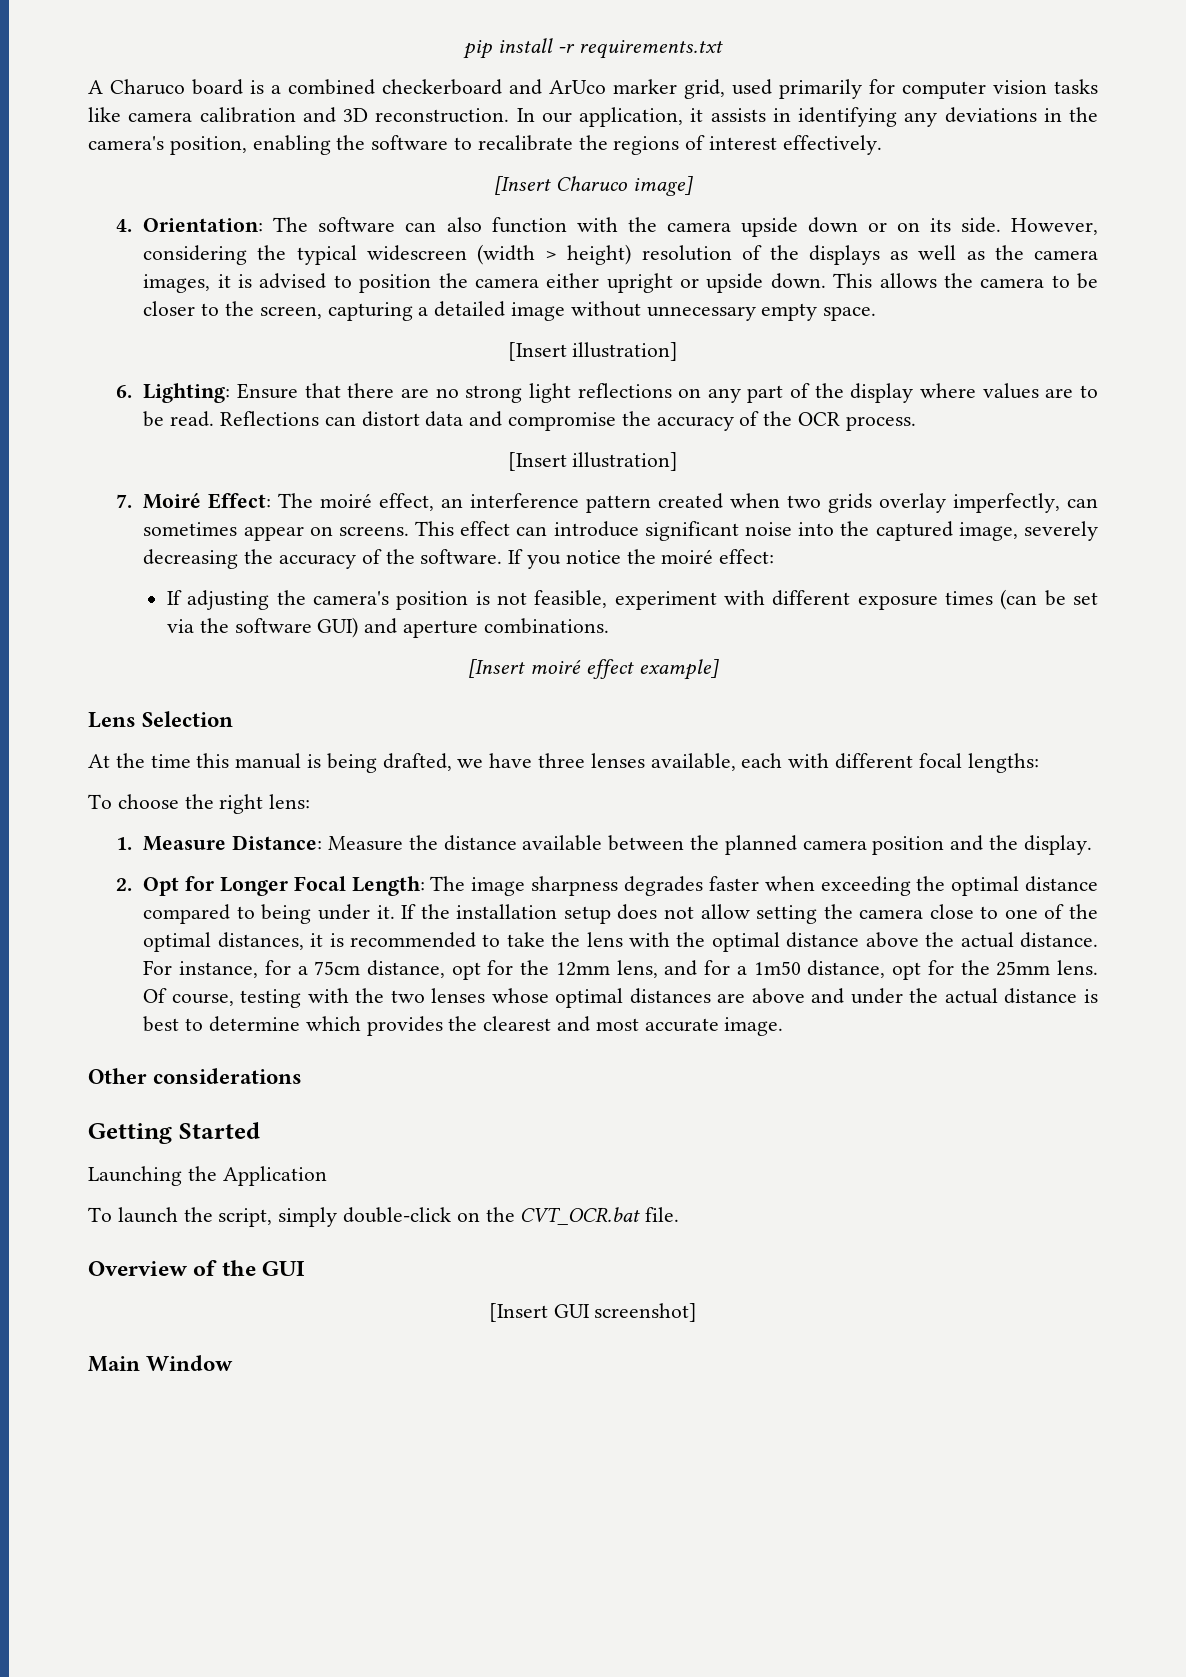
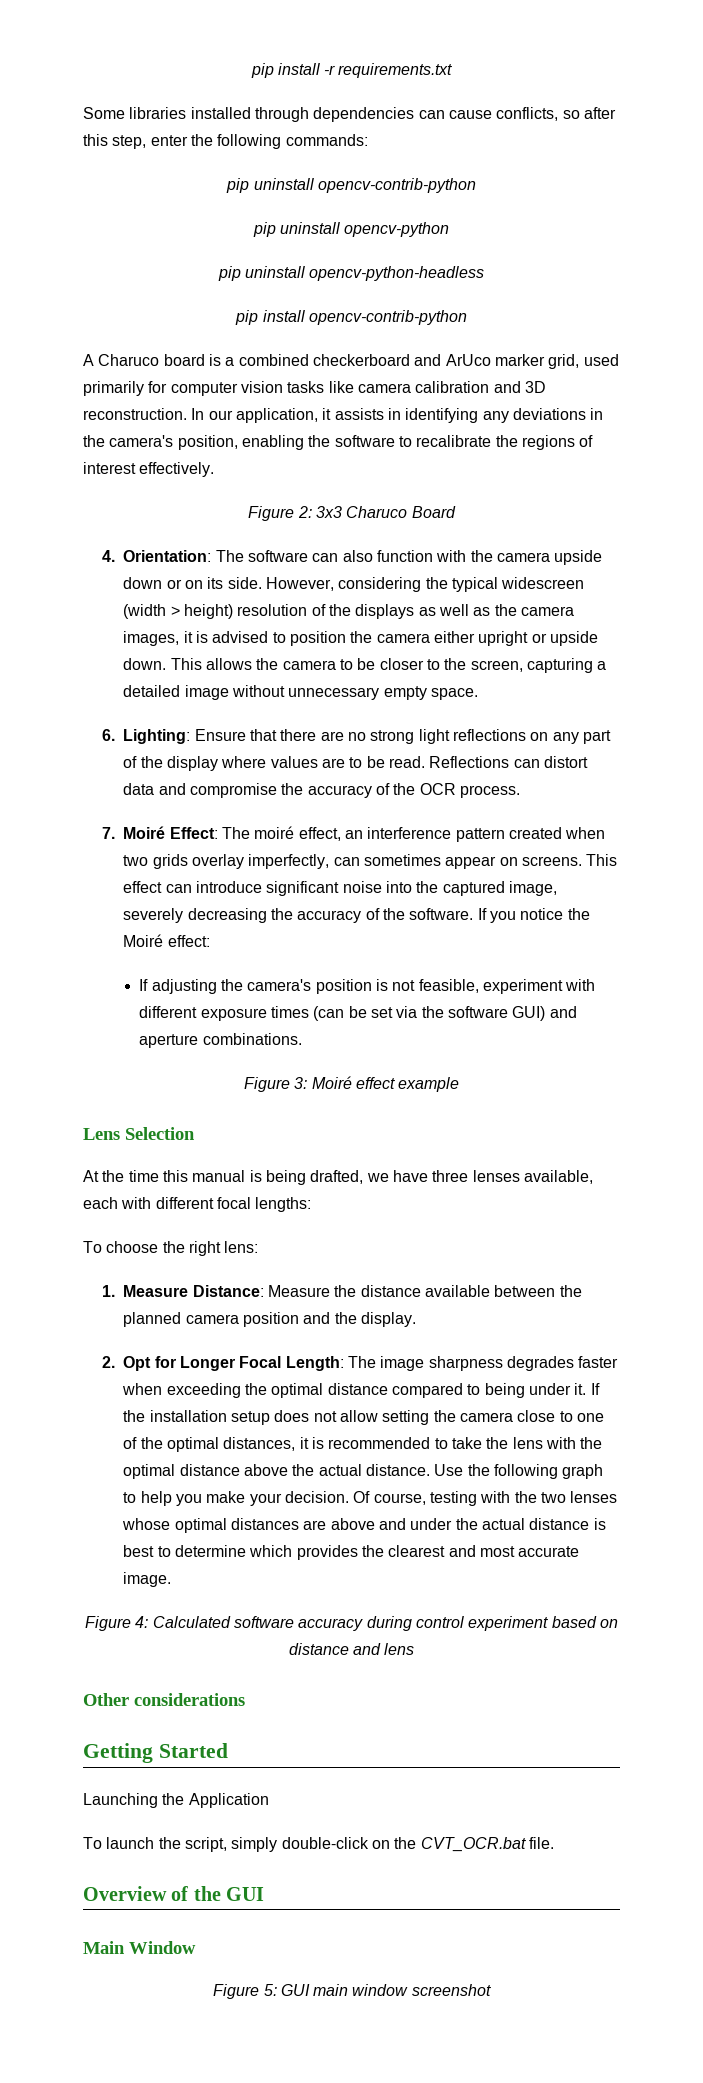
(723, 49) none -> [83,107,616,122] [83,134,368,149] [226,178,476,193] [252,222,450,237] [217,266,485,281] [235,310,467,325] // Some libraries installed through dependencies can cause conflicts, so after this step, enter the following commands: // pip uninstall opencv-contrib-python // pip uninstall opencv-python // pip uninstall opencv-python-headless // pip install opencv-contrib-python
[494,176,693,196] [Insert Charuco image] -> [248,506,456,521] Figure 2: 3x3 Charuco Board
[507,342,679,361] // [Insert illustration] -> (479, 694) none
[507,452,679,471] // [Insert illustration] -> (520, 791) none
[661,549,714,564] moiré -> [123,934,164,947] Moiré
[468,659,719,680] [Insert moiré effect example] -> [243,1076,460,1092] Figure 3: Moiré effect example
[143,960,1099,980] For instance, for a 75cm distance, opt for the 12mm lens, and for a 1m50 distance, opt for the 25mm lens. -> [434,1464,604,1479] [123,1491,350,1506] Use the following graph to help you make your decision.
(784, 1026) none -> [85,1616,618,1631] [288,1643,415,1655] // Figure 4: Calculated software accuracy during control experiment based on distance and lens
[488,1303,698,1322] // [Insert GUI screenshot] -> (265, 1894) none
(234, 1363) none -> [213,1984,491,1999] // Figure 5: GUI main window screenshot

